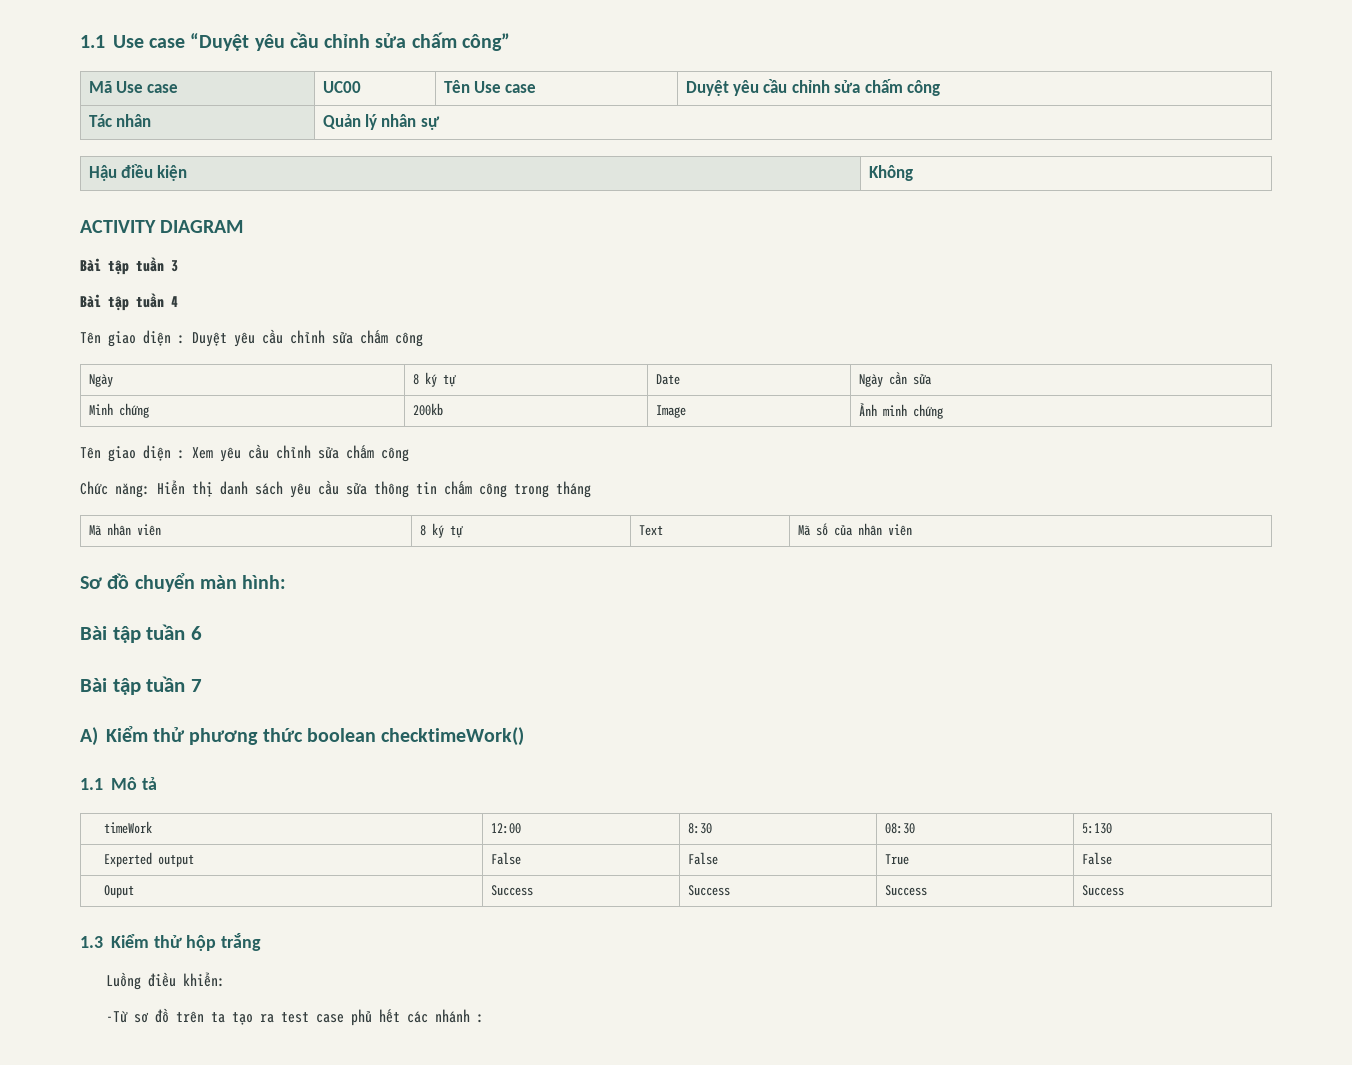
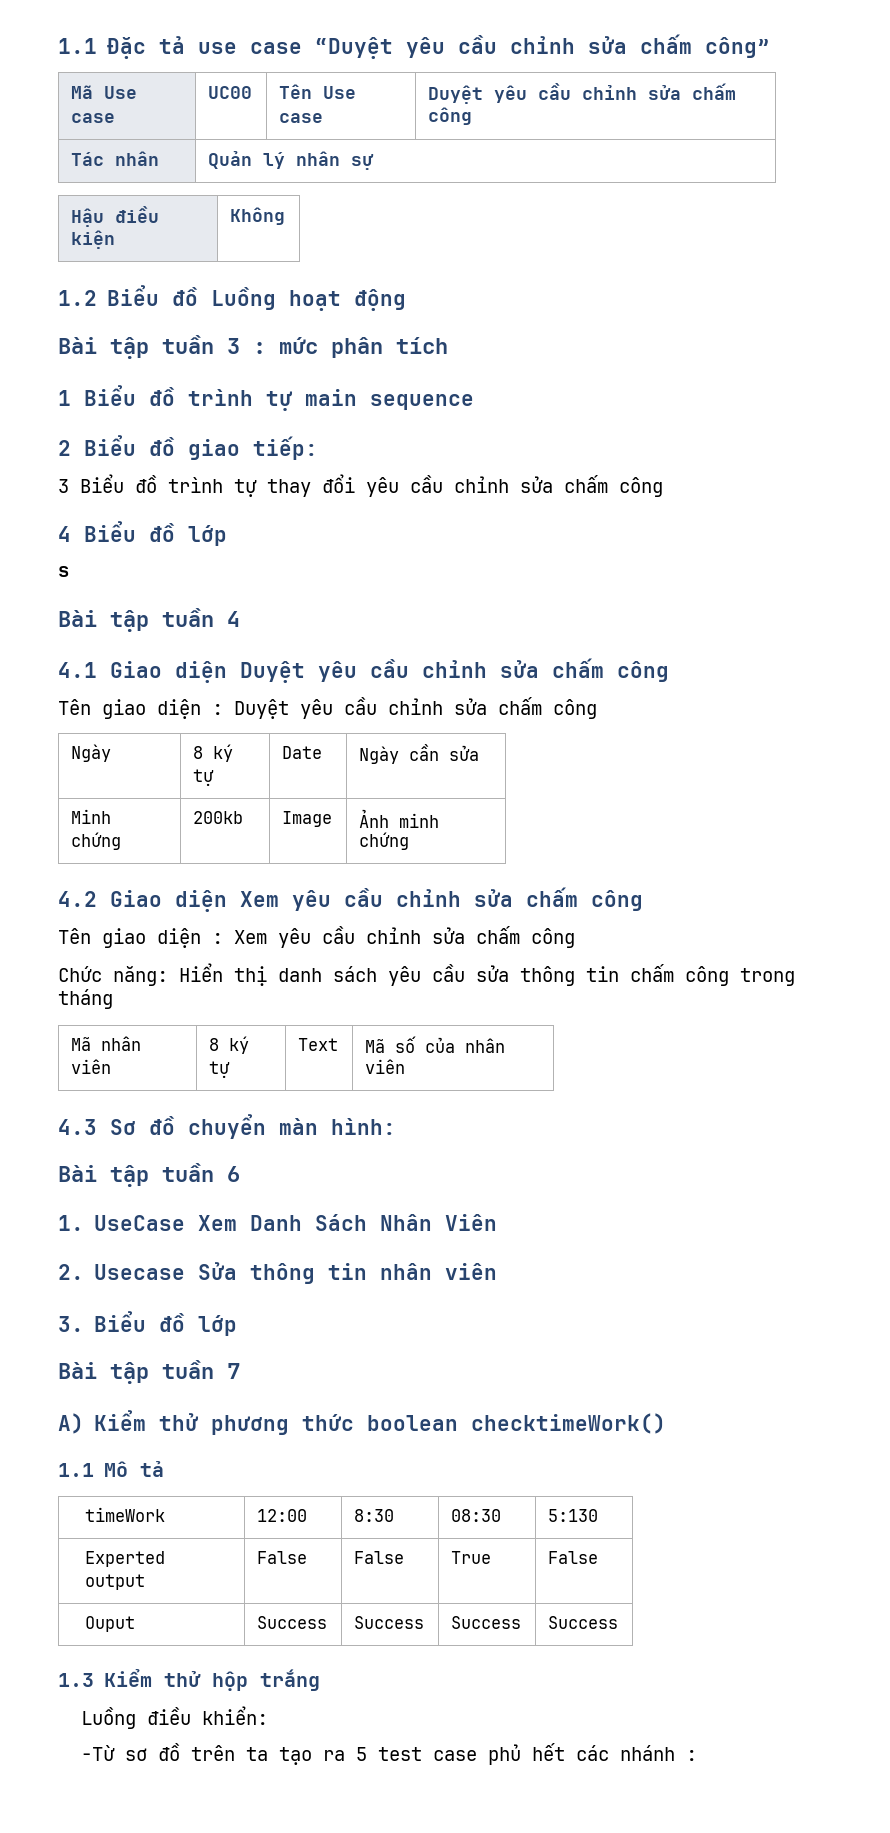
[80,35,144,48] 1.1 Use -> [58,36,237,59] 1.1 Đặc tả use
[80,220,244,233] [80,257,178,275] [80,293,178,311] ACTIVITY DIAGRAM // Bài tập tuần 3 // Bài tập tuần 4 -> [58,285,406,311] [58,335,448,359] [58,385,474,411] [58,435,318,460] [58,474,663,497] [58,521,227,546] [58,566,69,577] [58,608,240,632] [58,658,669,683] 1.2 Biểu đồ Luồng hoạt động // Bài tập tuần 3 : mức phân tích // 1 Biểu đồ trình tự main sequence // 2 Biểu đồ giao tiếp: // 3 Biểu đồ trình tự thay đổi yêu cầu chỉnh sửa chấm công // 4 Biểu đồ lớp // s // Bài tập tuần 4 // 4.1 Giao diện Duyệt yêu cầu chỉnh sửa chấm công
(943, 411) none -> [58,887,643,912] // 4.2 Giao diện Xem yêu cầu chỉnh sửa chấm công
(912, 530) none -> [58,1119,97,1135] 4.3
(203, 633) none -> [58,1214,497,1231] [58,1262,497,1284] [58,1311,237,1336] // 1. UseCase Xem Danh Sách Nhân Viên // 2. Usecase Sửa thông tin nhân viên // 3. Biểu đồ lớp
(274, 1018) none -> [356,1747,368,1761] 5

